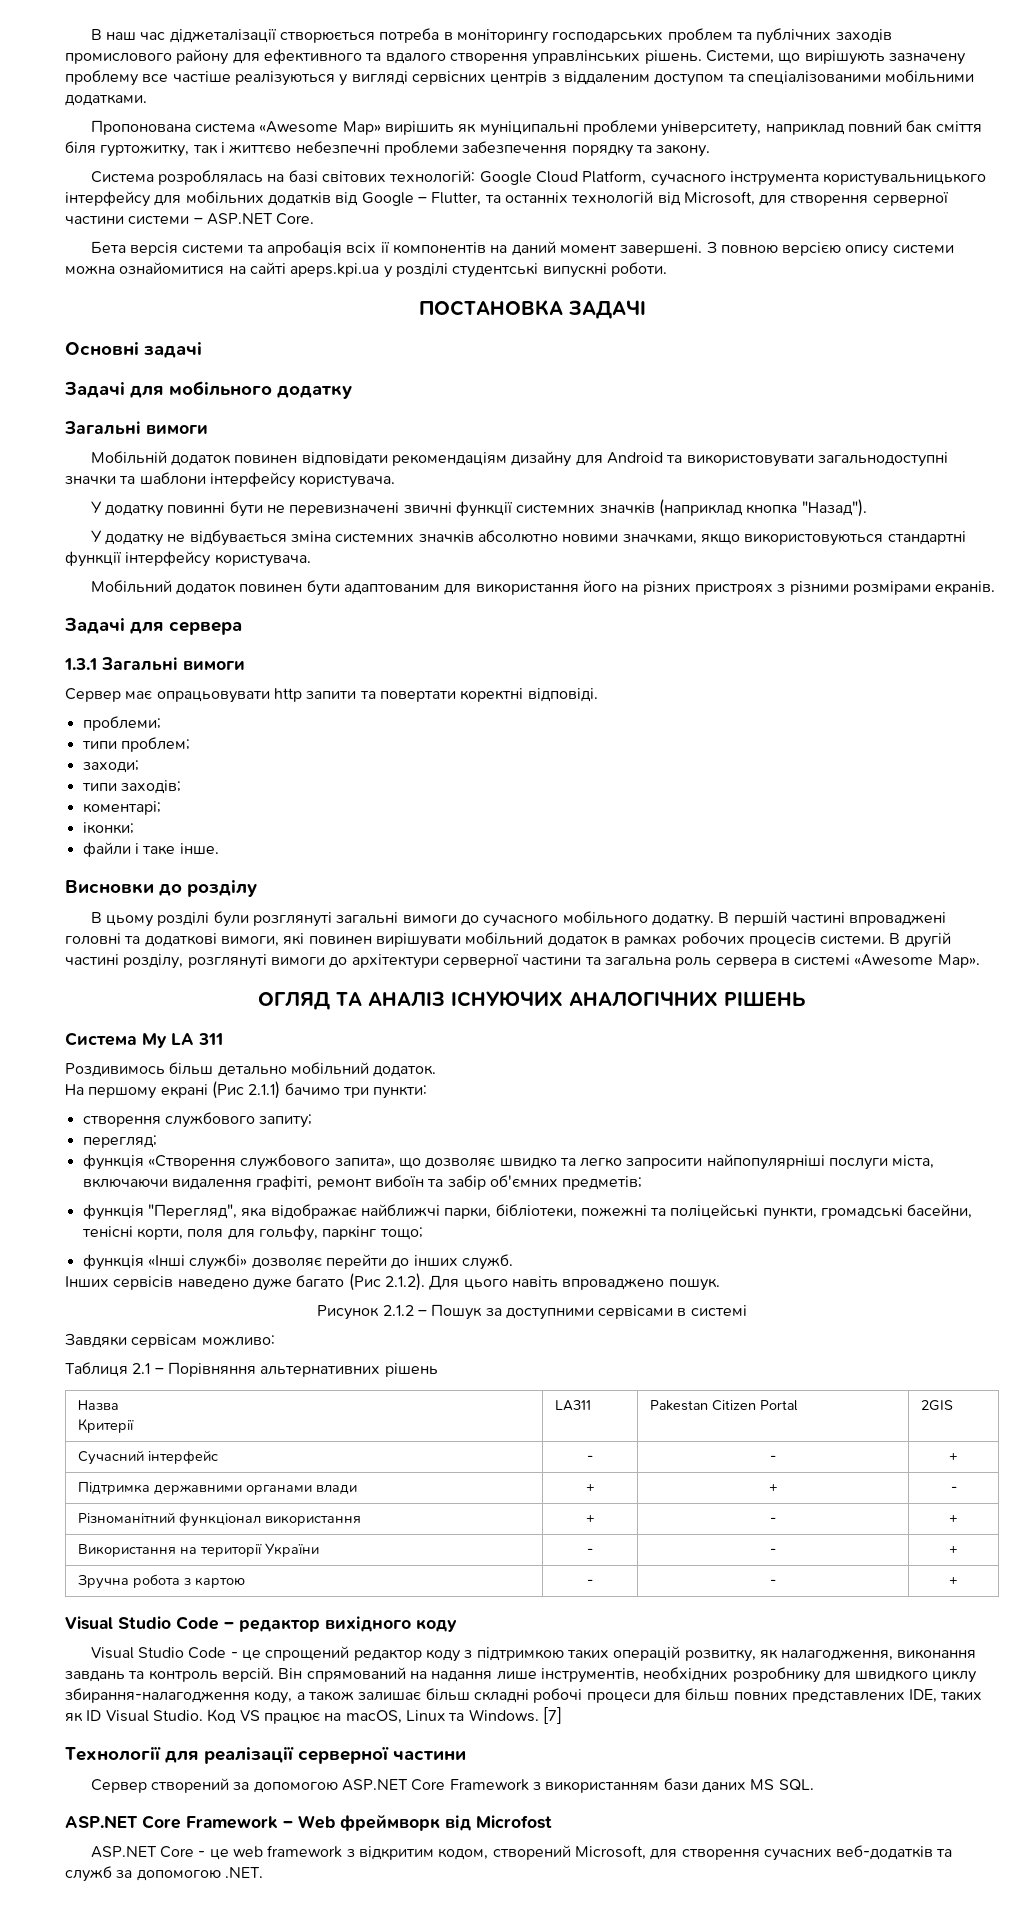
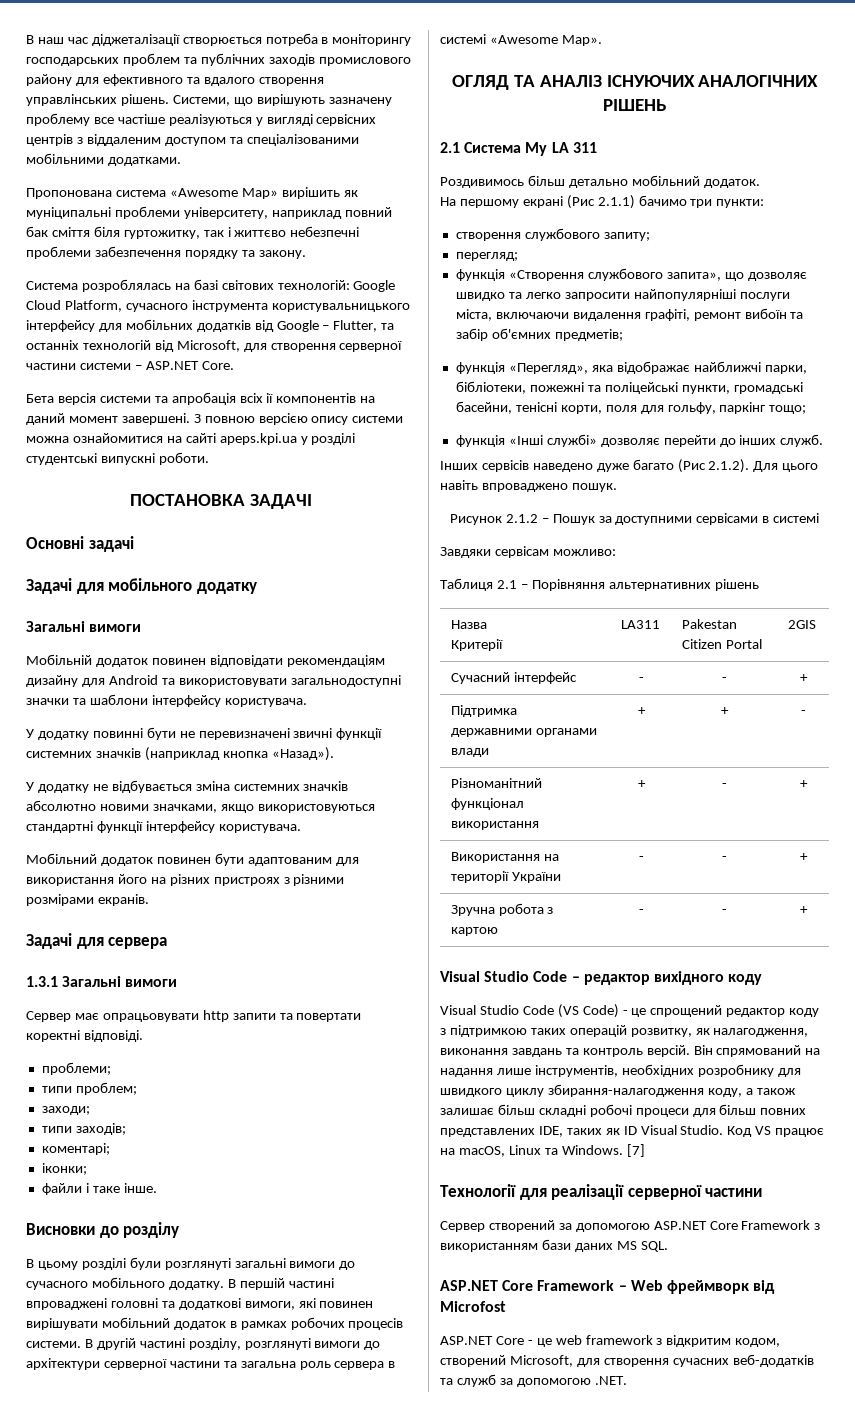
[801,499,867,517] "Назад"). -> [271,747,334,761] «Назад»).
(806, 998) none -> [440,142,460,153] 2.1
[147,1204,237,1219] "Перегляд", -> [508,363,588,374] «Перегляд»,
(227, 1653) none -> [557,1004,619,1018] (VS Code)

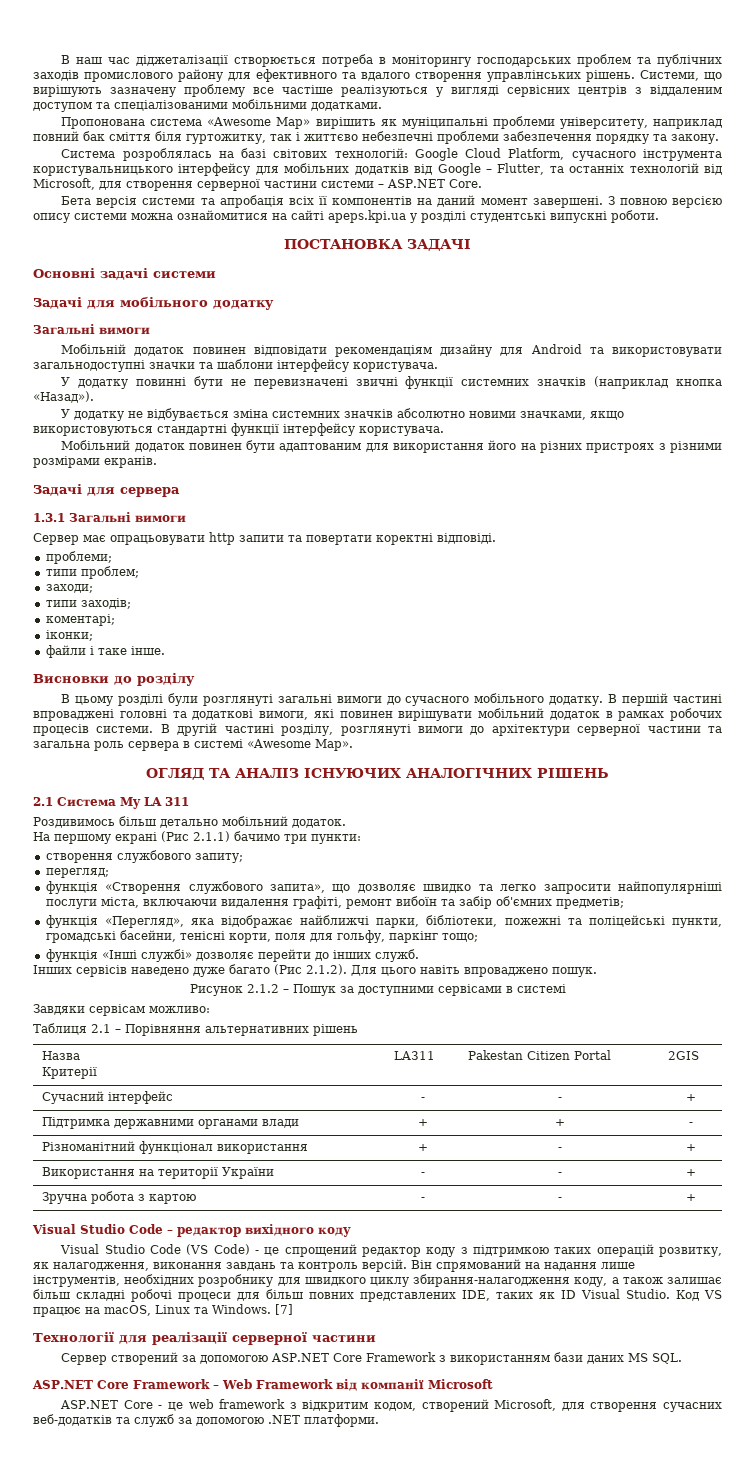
[266,393,274,403] ії -> [318,196,327,205] її
(134, 544) none -> [153,271,216,278] системи
[666,1280,776,1294] [440,1301,506,1312] фреймворк від Microfost -> [255,1379,493,1391] Framework від компанії Microsoft
[594,1376,627,1385] .NET. -> [268,1414,379,1427] .NET платформи.

